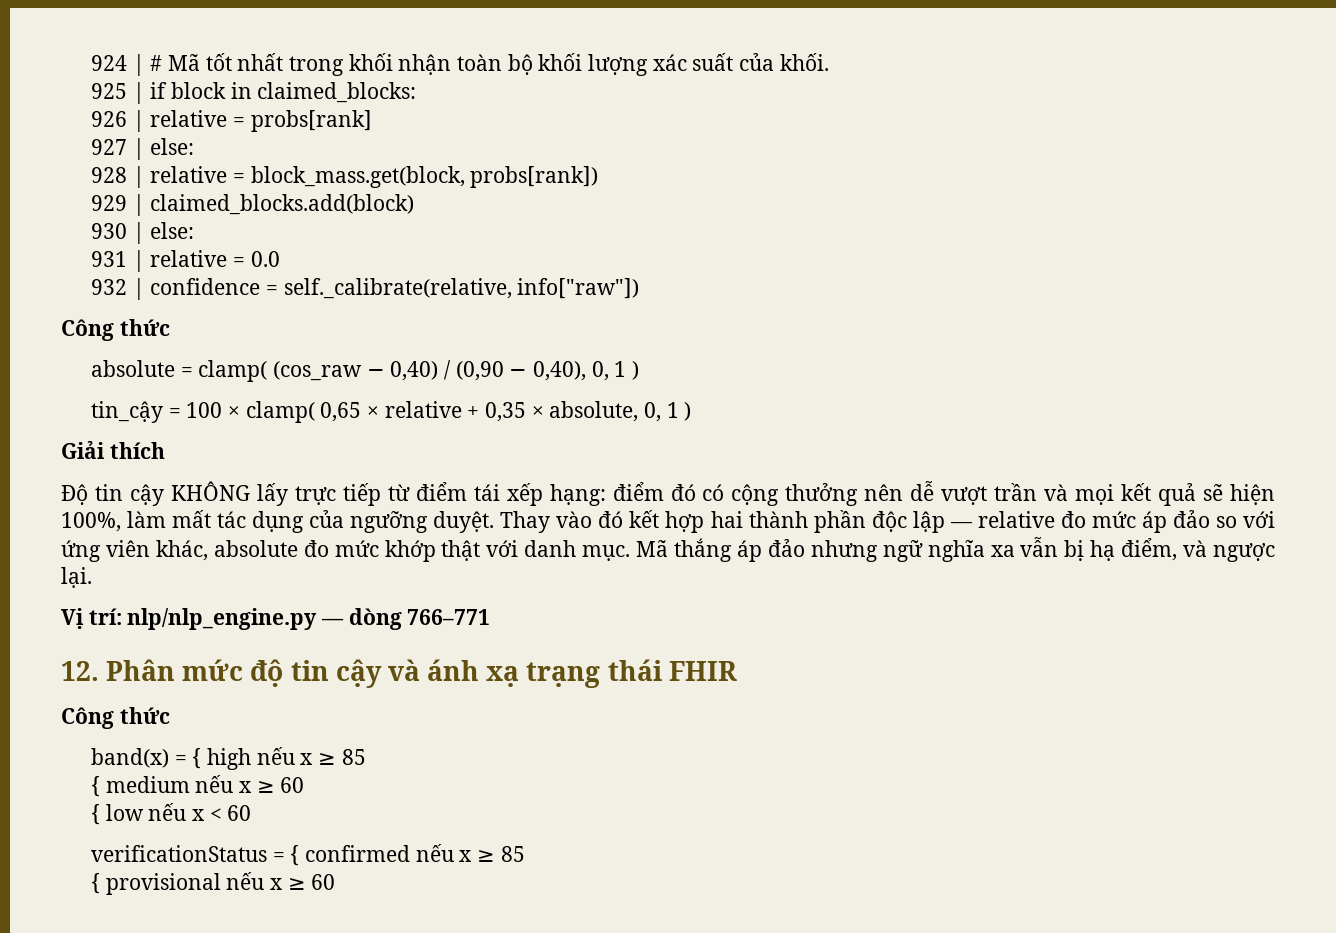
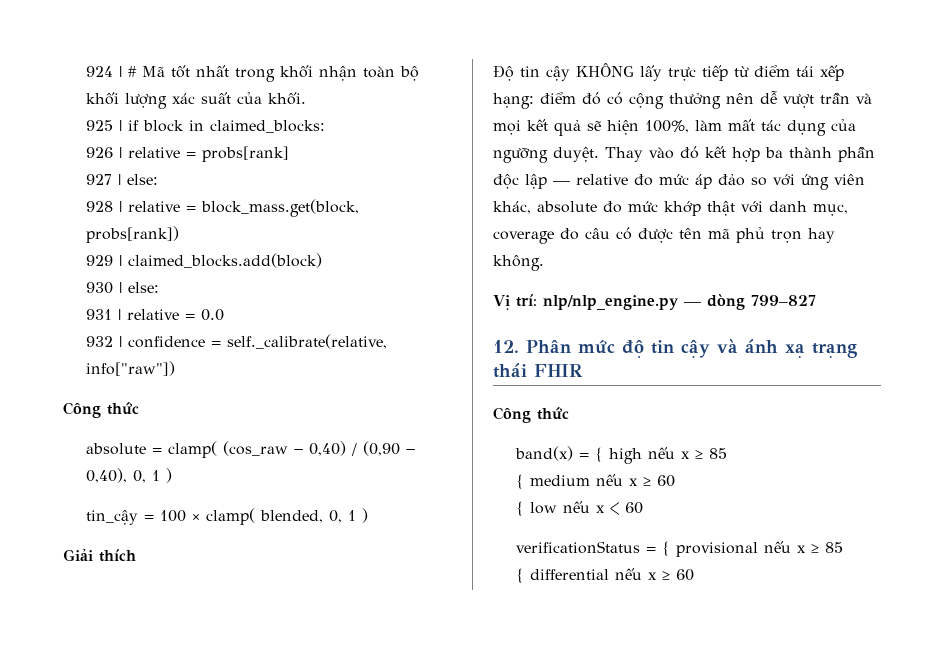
[320,401,639,422] 0,65 × relative + 0,35 × absolute, -> [259,510,323,523] blended,
[710,511,743,528] hai -> [765,147,783,158] ba
[582,537,1275,562] [61,567,92,588] mục. Mã thắng áp đảo nhưng ngữ nghĩa xa vẫn bị hạ điểm, và ngược lại. -> [813,204,848,216] [493,227,835,244] [493,255,544,271] mục, coverage đo câu có được tên mã phủ trọn hay không.
[407,609,491,625] 766–771 -> [751,295,816,306] 799–827
[304,844,525,862] [90,873,221,895] confirmed nếu x ≥ 85 // { provisional -> [675,541,843,557] [515,568,609,583] provisional nếu x ≥ 85 // { differential

